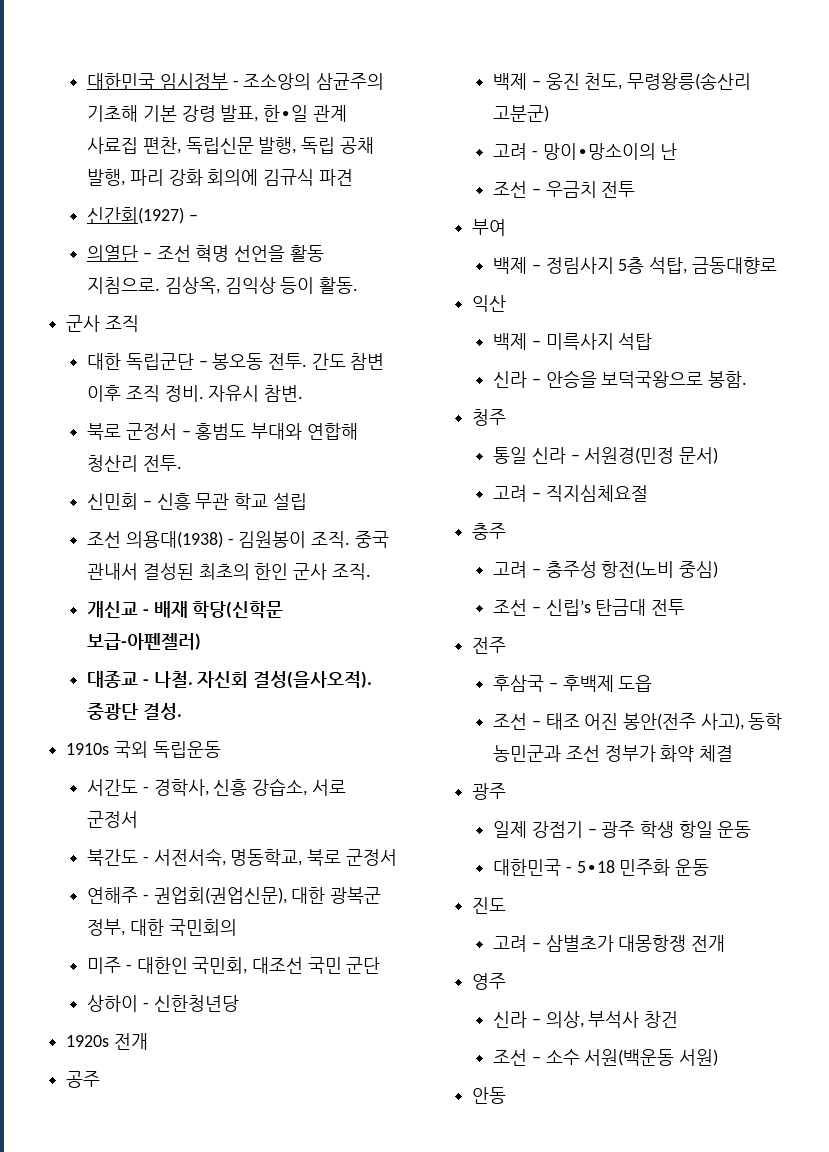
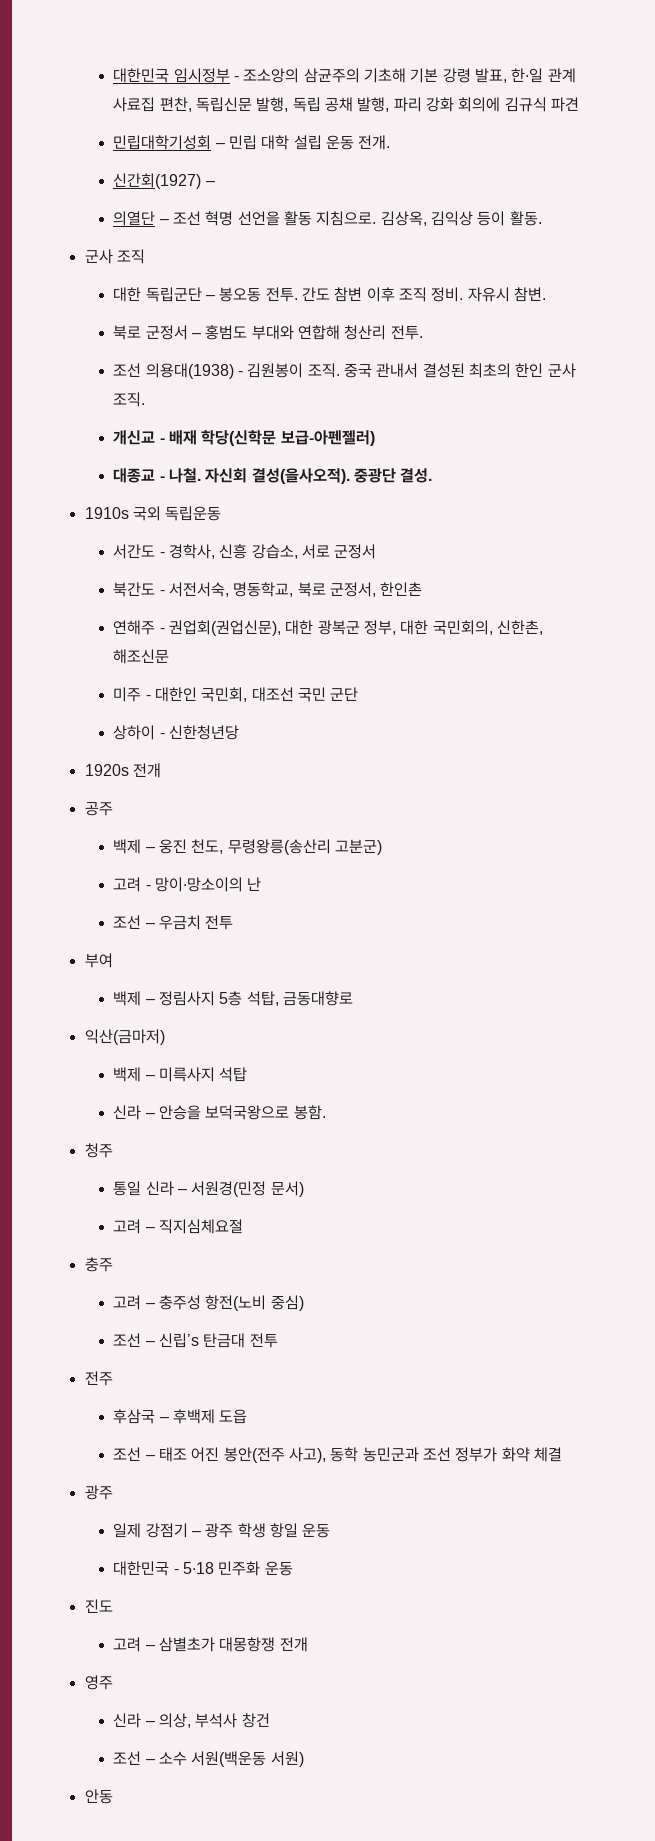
(353, 177) none -> [113,135,391,150] // 민립대학기성회 – 민립 대학 설립 운동 전개.
[87,493,307,510] // 신민회 – 신흥 무관 학교 설립 -> (423, 332) none
[345,849,397,866] 군정서 -> [329,582,423,597] 군정서, 한인촌
[168,919,237,936] 국민회의 -> [432,620,543,635] [113,649,170,664] 국민회의, 신한촌, 해조신문
[472,295,507,312] 익산 -> [84,1029,165,1045] 익산(금마저)

